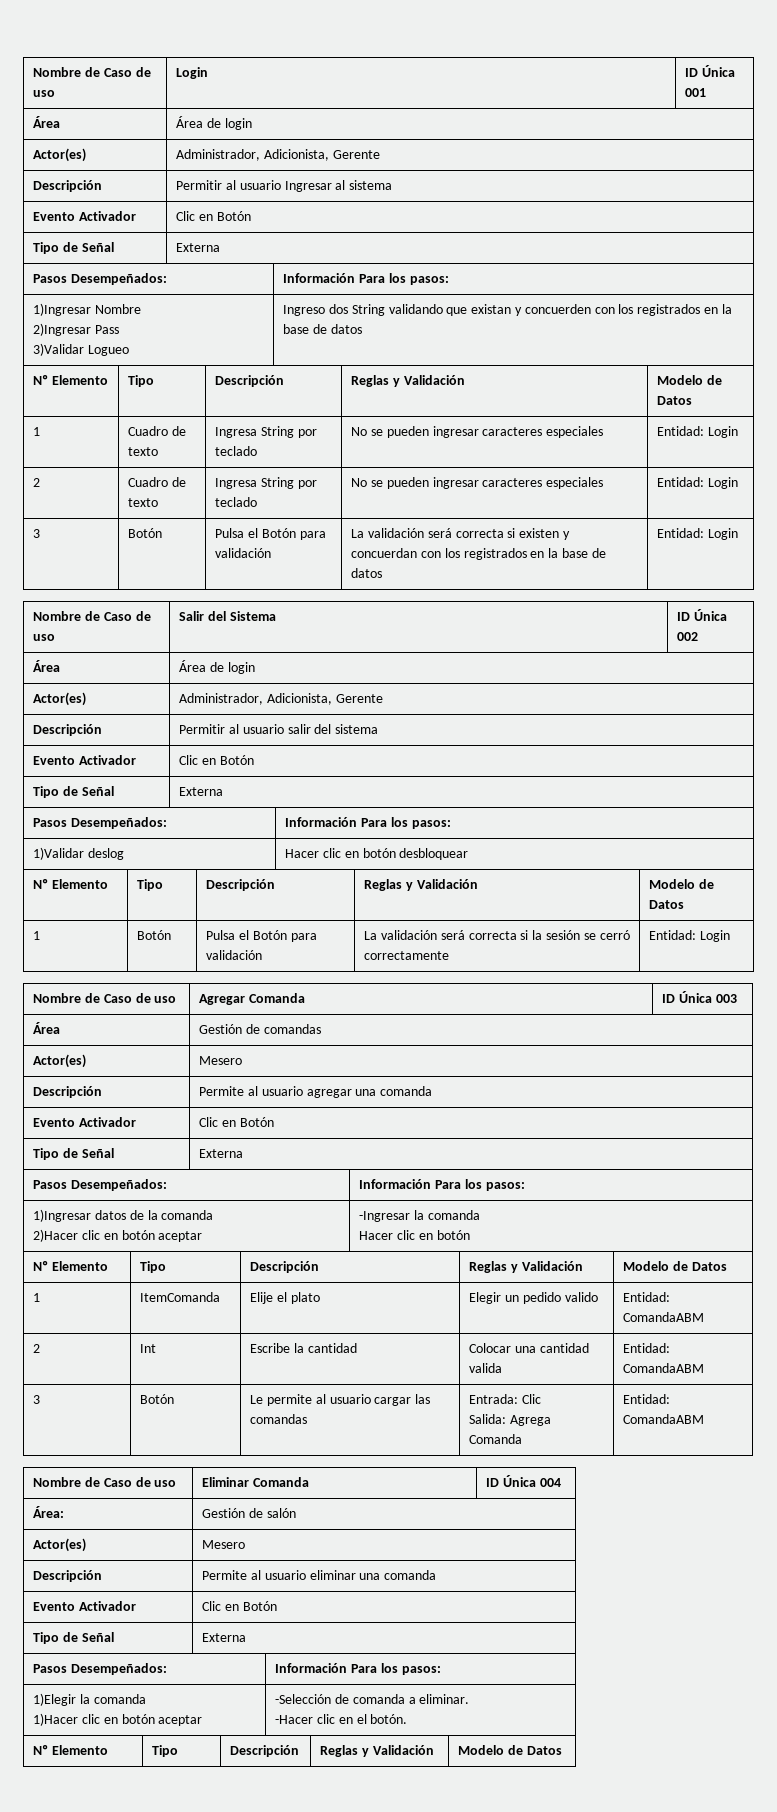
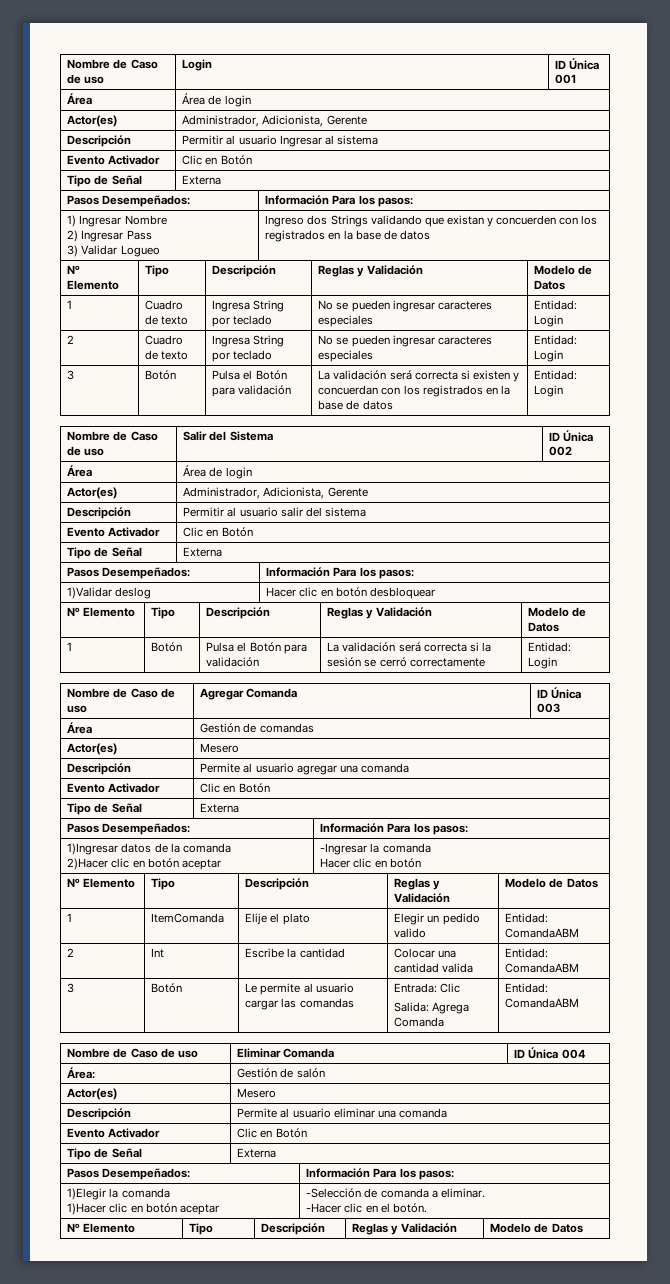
[33,303,92,316] 1)Ingresar -> [67,215,122,227] 1) Ingresar
[33,323,92,336] 2)Ingresar -> [67,230,124,242] 2) Ingresar
[33,343,85,356] 3)Validar -> [67,245,118,257] 3) Validar
[351,304,385,316] String -> [330,215,368,227] Strings

